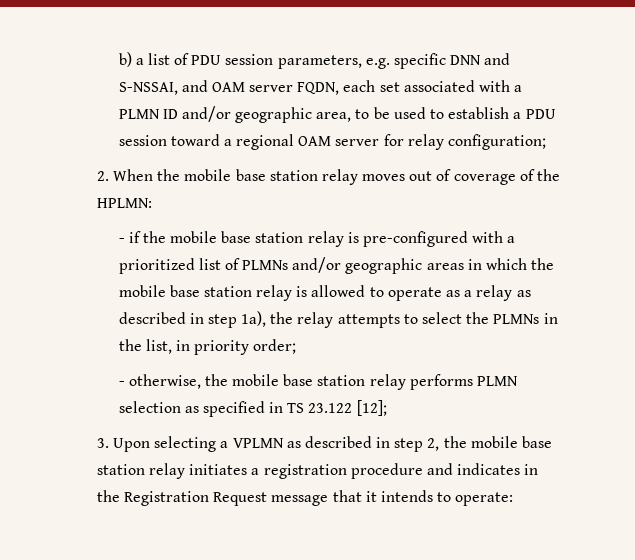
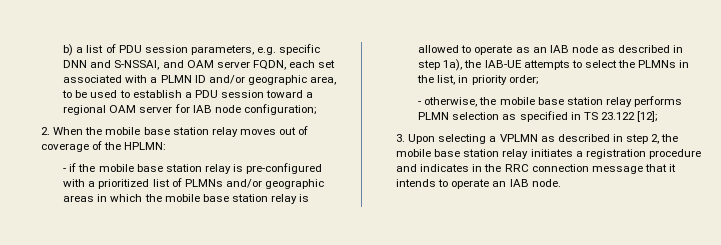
[407,134,444,150] relay -> [192,105,241,113] IAB node
[464,285,513,301] a relay -> [532,45,598,53] an IAB node
[297,312,334,328] relay -> [484,60,522,68] IAB-UE
[123,491,268,506] Registration Request -> [504,164,589,172] RRC connection
[455,492,514,506] operate: -> [451,179,561,189] operate an IAB node.

